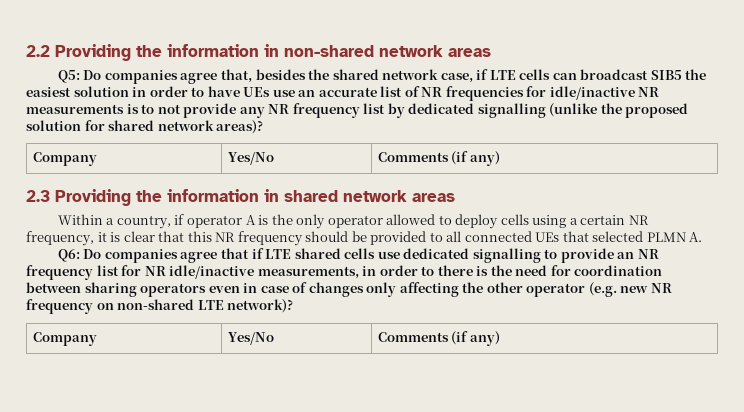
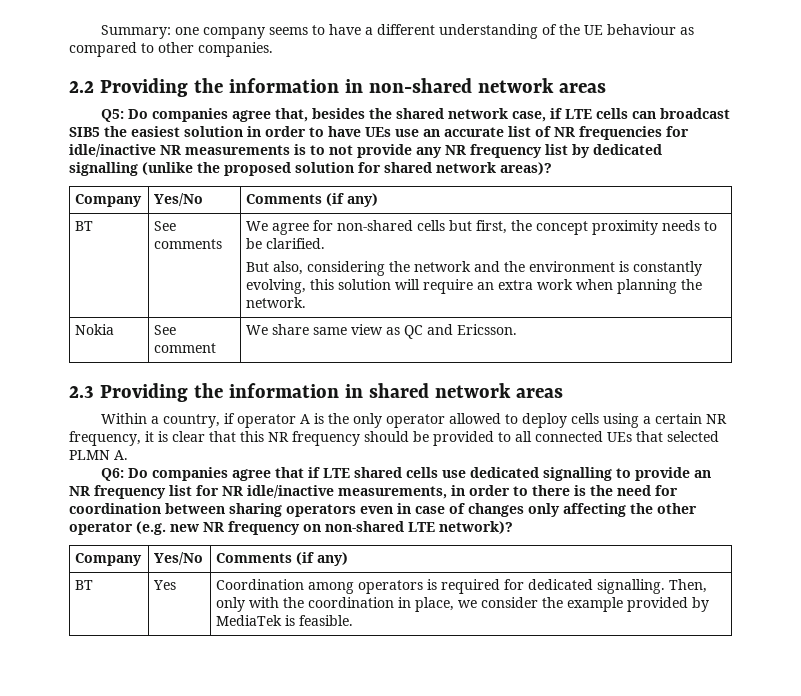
(26, 51) none -> [100,24,694,39] [69,42,273,57] Summary: one company seems to have a different understanding of the UE behaviour as compared to other companies. //
(500, 158) none -> [75,221,94,231] [154,221,177,231] [154,239,223,249] [246,220,718,235] [246,238,326,249] [246,261,703,276] [246,279,703,294] [246,297,307,308] [75,324,115,335] [154,325,177,335] [154,343,217,353] [246,324,518,339] // BT | See comments | We agree for non-shared cells but first, the concept proximity needs to be clarified. // But also, considering the network and the environment is constantly evolving, this solution will require an extra work when planning the network. // Nokia | See comment | We share same view as QC and Ericsson.
(500, 338) none -> [75,580,94,590] [153,580,177,590] [216,579,708,594] [216,597,710,612] [216,615,354,626] // BT | Yes | Coordination among operators is required for dedicated signalling. Then, only with the coordination in place, we consider the example provided by MediaTek is feasible.

